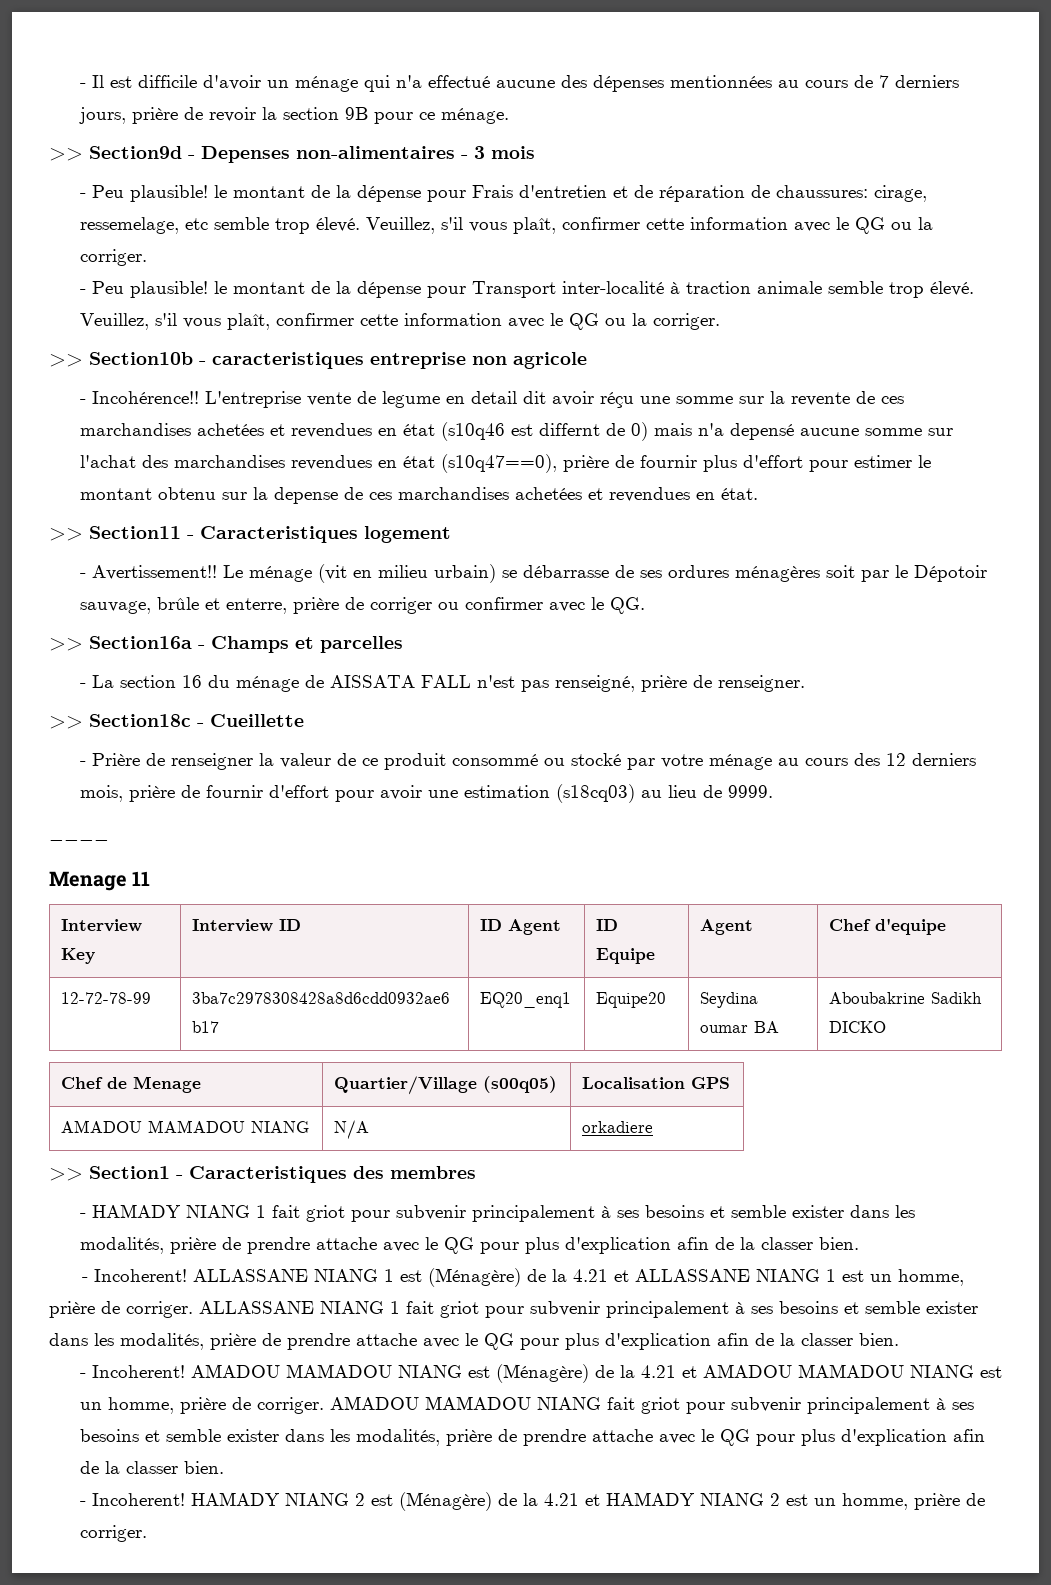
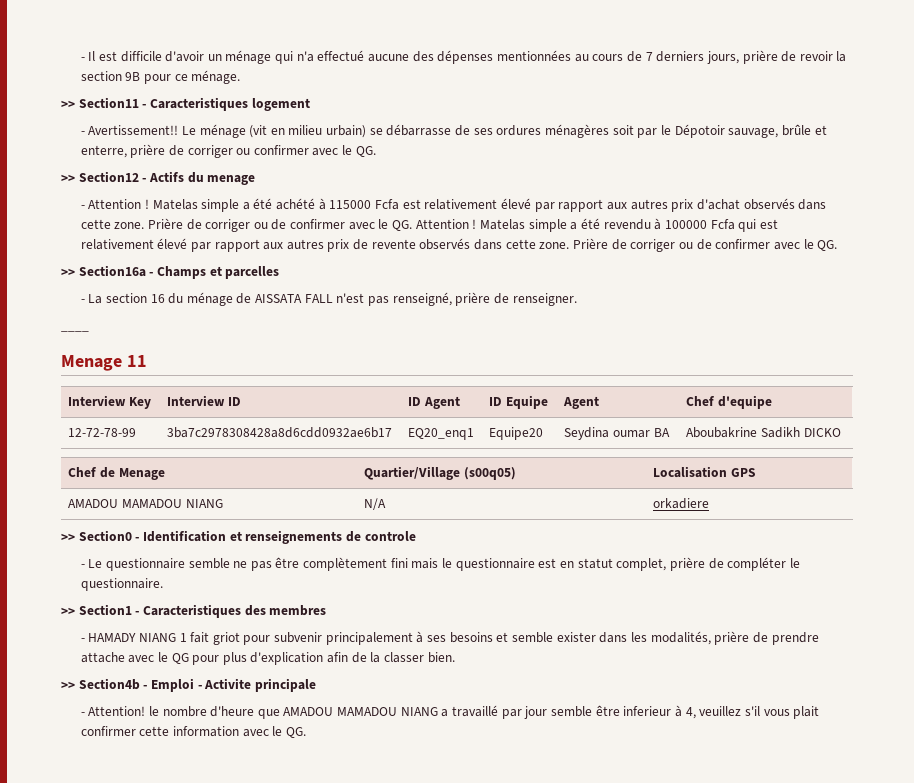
[49,146,535,163] [79,185,927,202] [79,217,933,234] [79,249,147,266] [79,281,974,298] [79,313,720,330] [49,352,587,369] [79,391,904,408] [79,422,953,441] [79,454,931,473] [79,487,758,504] // >> Section9d - Depenses non-alimentaires - 3 mois // - Peu plausible! le montant de la dépense pour Frais d'entretien et de réparation de chaussures: cirage, ressemelage, etc semble trop élevé. Veuillez, s'il vous plaît, confirmer cette information avec le QG ou la corriger. // - Peu plausible! le montant de la dépense pour Transport inter-localité à traction animale semble trop élevé. Veuillez, s'il vous plaît, confirmer cette information avec le QG ou la corriger. // >> Section10b - caracteristiques entreprise non agricole // - Incohérence!! L'entreprise vente de legume en detail dit avoir réçu une somme sur la revente de ces marchandises achetées et revendues en état (s10q46 est differnt de 0) mais n'a depensé aucune somme sur l'achat des marchandises revendues en état (s10q47==0), prière de fournir plus d'effort pour estimer le montant obtenu sur la depense de ces marchandises achetées et revendues en état. -> (241, 77) none
(645, 605) none -> [61,171,256,185] [80,198,827,212] [80,218,778,232] [80,238,838,252] // >> Section12 - Actifs du menage // - Attention ! Matelas simple a été achété à 115000 Fcfa est relativement élevé par rapport aux autres prix d'achat observés dans cette zone. Prière de corriger ou de confirmer avec le QG. Attention ! Matelas simple a été revendu à 100000 Fcfa qui est relativement élevé par rapport aux autres prix de revente observés dans cette zone. Prière de corriger ou de confirmer avec le QG.
[49,714,304,729] [79,753,976,770] [79,784,773,803] // >> Section18c - Cueillette // - Prière de renseigner la valeur de ce produit consommé ou stocké par votre ménage au cours des 12 derniers mois, prière de fournir d'effort pour avoir une estimation (s18cq03) au lieu de 9999. -> (577, 299) none
(654, 1127) none -> [61,530,416,544] [80,557,800,571] [80,578,163,591] // >> Section0 - Identification et renseignements de controle // - Le questionnaire semble ne pas être complètement fini mais le questionnaire est en statut complet, prière de compléter le questionnaire.
[82,1268,965,1287] [49,1301,978,1318] [49,1333,899,1350] [79,1364,1002,1383] [79,1396,974,1414] [79,1429,985,1446] [79,1461,224,1474] [79,1492,985,1511] [79,1525,147,1542] - Incoherent! ALLASSANE NIANG 1 est (Ménagère) de la 4.21 et ALLASSANE NIANG 1 est un homme, prière de corriger. ALLASSANE NIANG 1 fait griot pour subvenir principalement à ses besoins et semble exister dans les modalités, prière de prendre attache avec le QG pour plus d'explication afin de la classer bien. // - Incoherent! AMADOU MAMADOU NIANG est (Ménagère) de la 4.21 et AMADOU MAMADOU NIANG est un homme, prière de corriger. AMADOU MAMADOU NIANG fait griot pour subvenir principalement à ses besoins et semble exister dans les modalités, prière de prendre attache avec le QG pour plus d'explication afin de la classer bien. // - Incoherent! HAMADY NIANG 2 est (Ménagère) de la 4.21 et HAMADY NIANG 2 est un homme, prière de corriger. -> [61,678,316,692] [80,705,820,719] [80,726,306,738] >> Section4b - Emploi - Activite principale // - Attention! le nombre d'heure que AMADOU MAMADOU NIANG a travaillé par jour semble être inferieur à 4, veuillez s'il vous plait confirmer cette information avec le QG.

